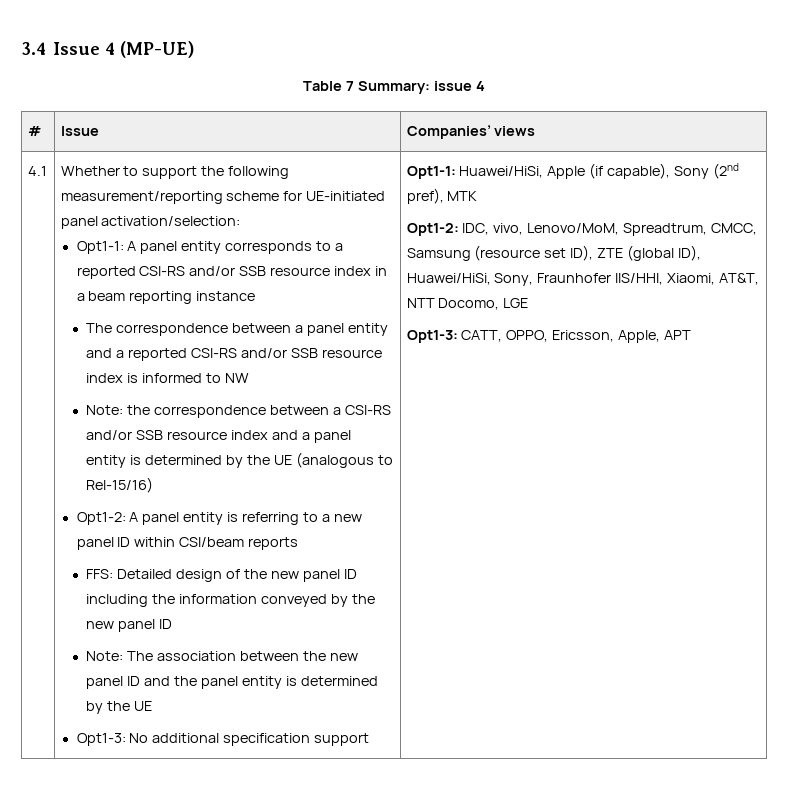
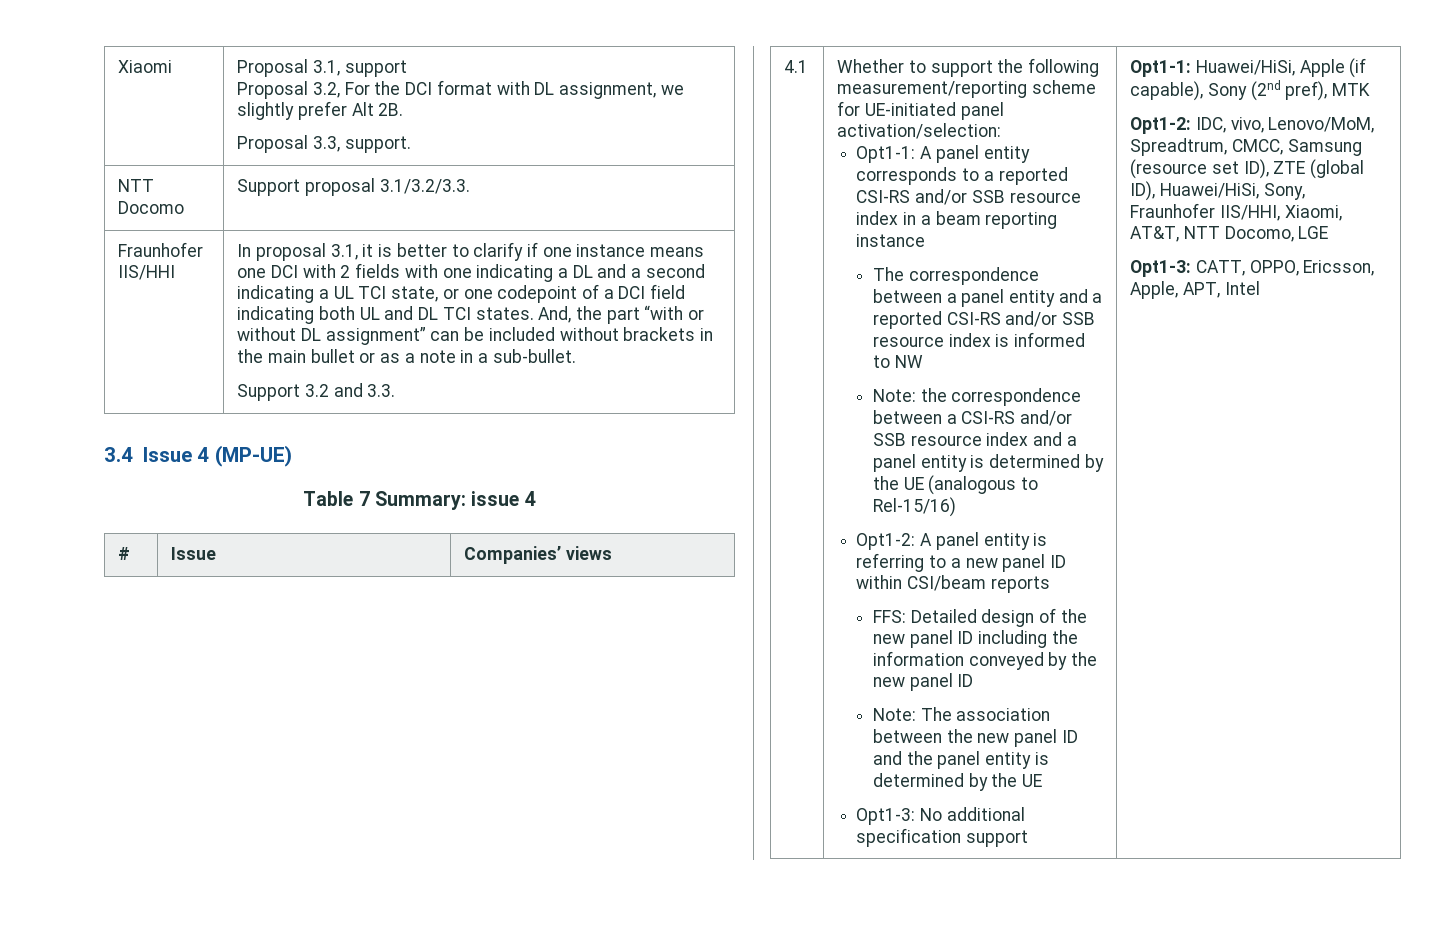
(21, 48) none -> [118,60,173,73] [237,59,407,77] [237,80,684,99] [237,101,404,120] [237,135,411,153] [118,179,155,192] [118,201,185,214] [237,178,470,196] [118,242,204,257] [118,265,176,280] [237,242,705,261] [237,263,705,282] [237,284,686,303] [237,305,705,324] [237,327,713,345] [237,349,576,363] [237,383,396,401] Xiaomi | Proposal 3.1, support // Proposal 3.2, For the DCI format with DL assignment, we slightly prefer Alt 2B. // Proposal 3.3, support. // NTT Docomo | Support proposal 3.1/3.2/3.3. // Fraunhofer IIS/HHI | In proposal 3.1, it is better to clarify if one instance means one DCI with 2 fields with one indicating a DL and a second indicating a UL TCI state, or one codepoint of a DCI field indicating both UL and DL TCI states. And, the part “with or without DL assignment” can be included without brackets in the main bullet or as a note in a sub-bullet. // Support 3.2 and 3.3. //
[664,330,692,340] APT -> [1182,281,1260,298] APT, Intel

